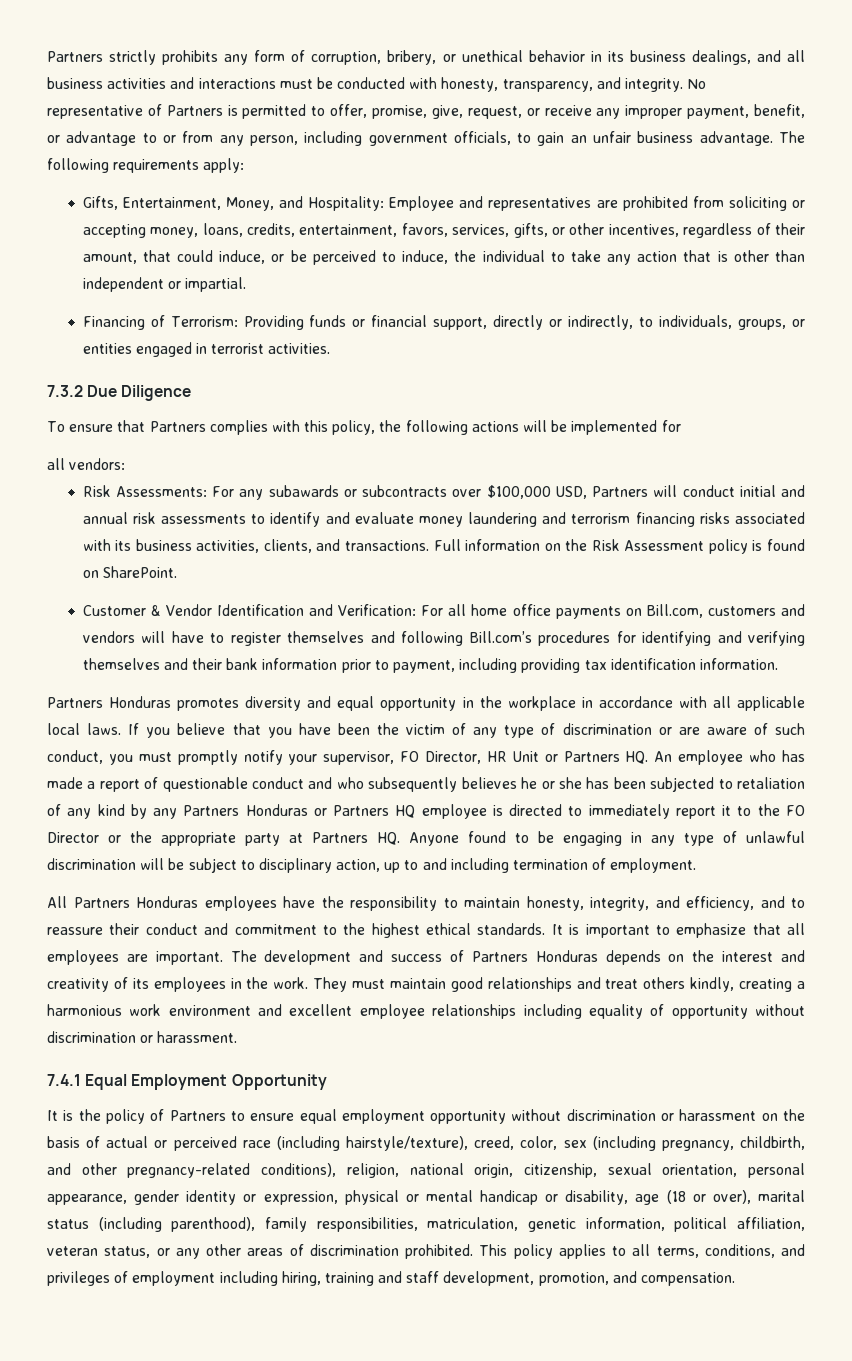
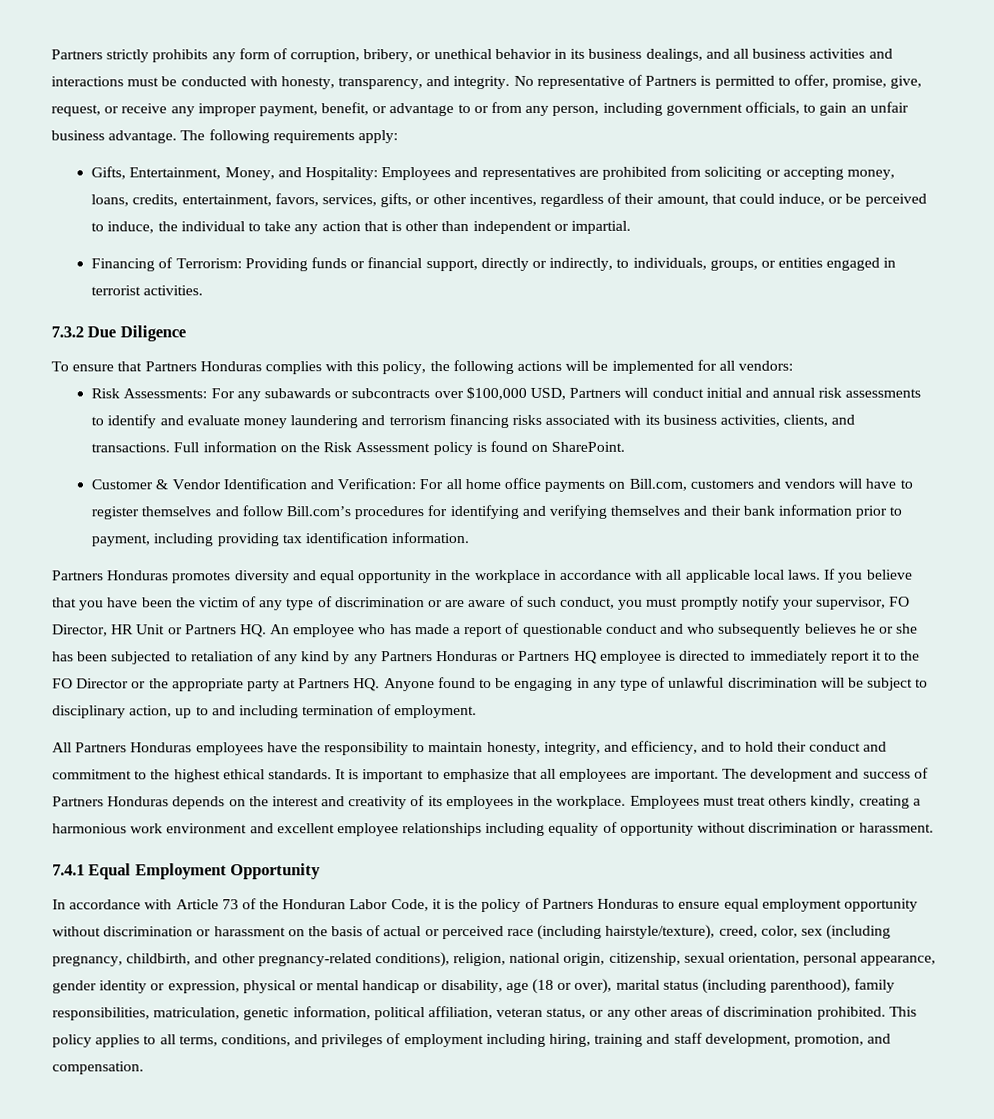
[389,196,455,211] Employee -> [381,167,452,181] Employees
(206, 426) none -> [199,361,262,372] Honduras
(681, 426) // -> (717, 365) none
[401,631,464,646] following -> [241,505,284,517] follow
[47,927,103,935] reassure -> [744,741,774,752] hold
[273,977,601,992] work. They must maintain good relationships and -> [556,795,735,809] workplace. Employees must
[47,1110,58,1121] It -> [52,898,442,912] In accordance with Article 73 of the Honduran Labor Code, it
(226, 1115) none -> [596,898,659,909] Honduras

